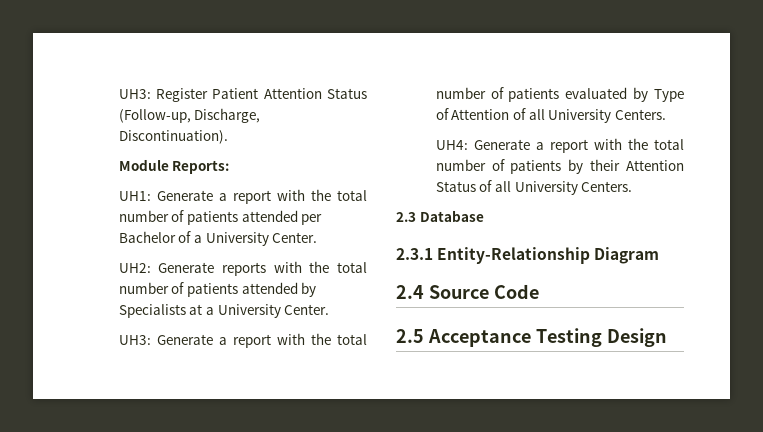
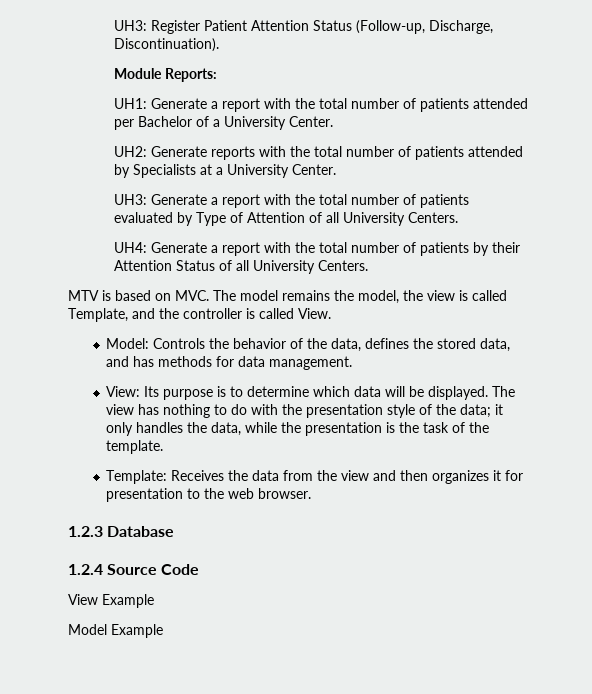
[396,210,484,222] [396,247,660,264] [396,284,539,299] [396,328,667,347] 2.3 Database // 2.3.1 Entity-Relationship Diagram // 2.4 Source Code // 2.5 Acceptance Testing Design -> [68,290,507,304] [68,308,331,322] [106,338,511,352] [106,356,353,370] [106,386,516,400] [106,404,504,418] [106,422,490,436] [106,440,164,454] [106,470,524,484] [106,488,312,502] [68,526,175,537] [68,564,200,575] [68,594,154,608] [68,624,163,638] MTV is based on MVC. The model remains the model, the view is called Template, and the controller is called View. // Model: Controls the behavior of the data, defines the stored data, and has methods for data management. // View: Its purpose is to determine which data will be displayed. The view has nothing to do with the presentation style of the data; it only handles the data, while the presentation is the task of the template. // Template: Receives the data from the view and then organizes it for presentation to the web browser. // 1.2.3 Database // 1.2.4 Source Code // View Example // Model Example

